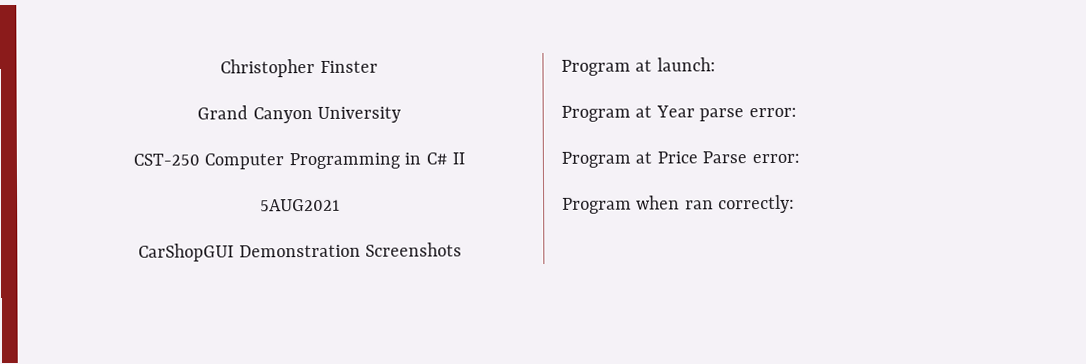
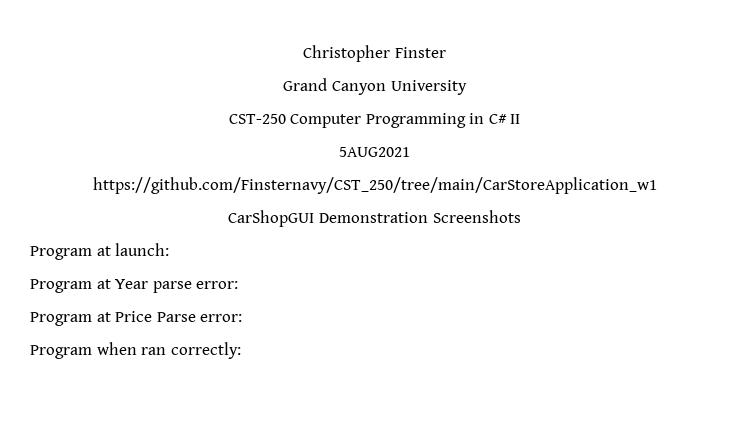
(340, 205) none -> [92,177,657,194] // https://github.com/Finsternavy/CST_250/tree/main/CarStoreApplication_w1

